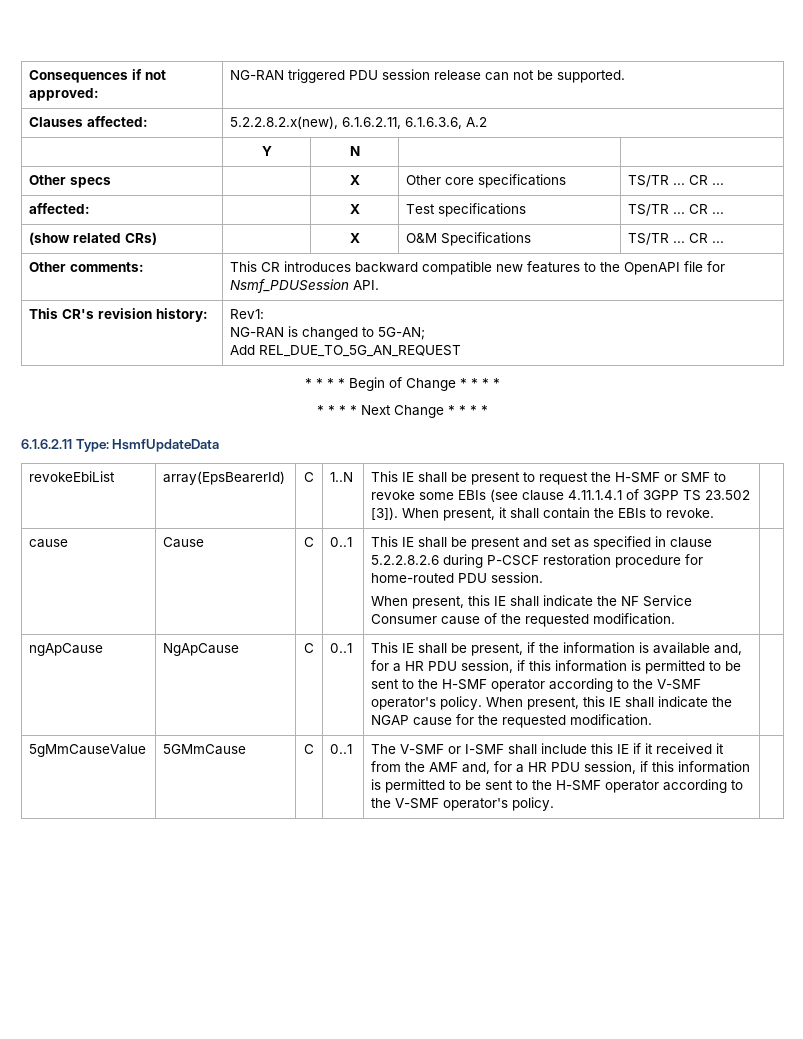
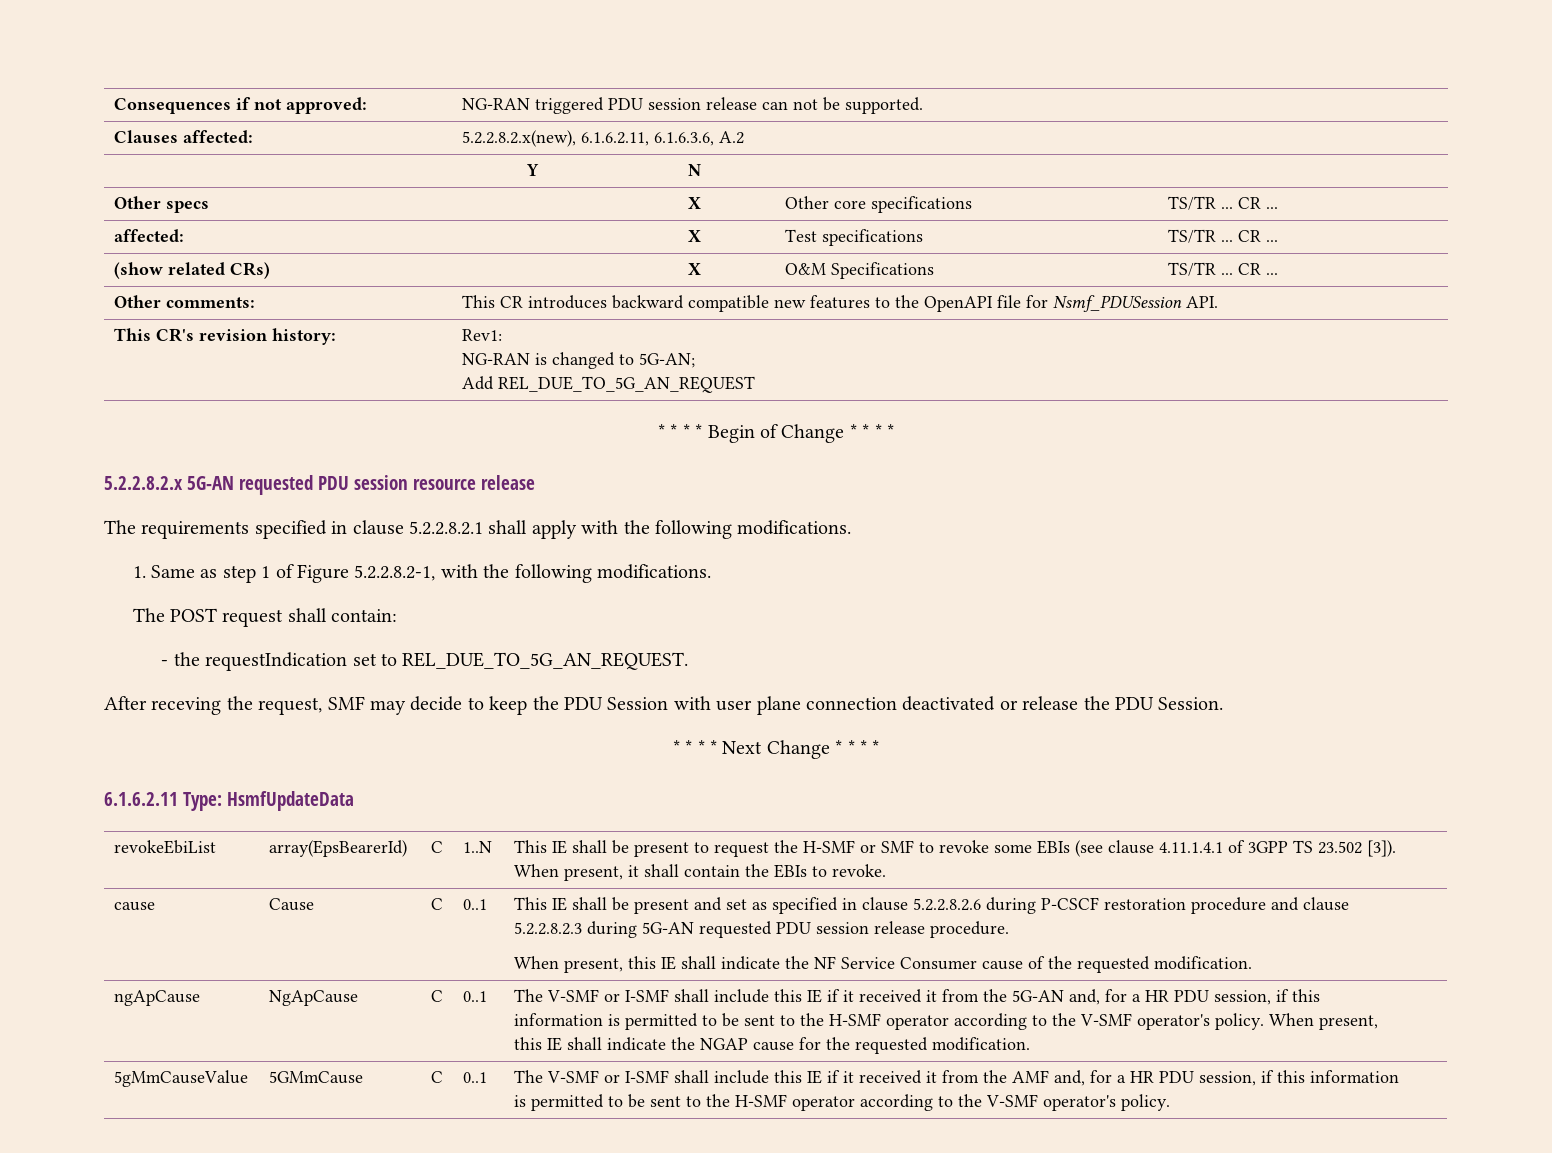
(500, 383) none -> [104,475,535,495] [104,520,852,539] [132,564,712,583] [132,608,398,627] [161,652,689,671] [104,696,1224,715] // 5.2.2.8.2.x 5G-AN requested PDU session resource release // The requirements specified in clause 5.2.2.8.2.1 shall apply with the following modifications. // 1. Same as step 1 of Figure 5.2.2.8.2-1, with the following modifications. // The POST request shall contain: // - the requestIndication set to REL_DUE_TO_5G_AN_REQUEST. // After receving the request, SMF may decide to keep the PDU Session with user plane connection deactivated or release the PDU Session.
[685,554,704,565] [371,572,544,583] for home-routed PDU session. -> [1271,897,1350,911] [514,921,1010,938] and clause 5.2.2.8.2.3 during 5G-AN requested PDU session release procedure.
[371,642,711,656] This IE shall be present, if the information is available -> [514,989,1065,1003] The V-SMF or I-SMF shall include this IE if it received it from the 5G-AN

